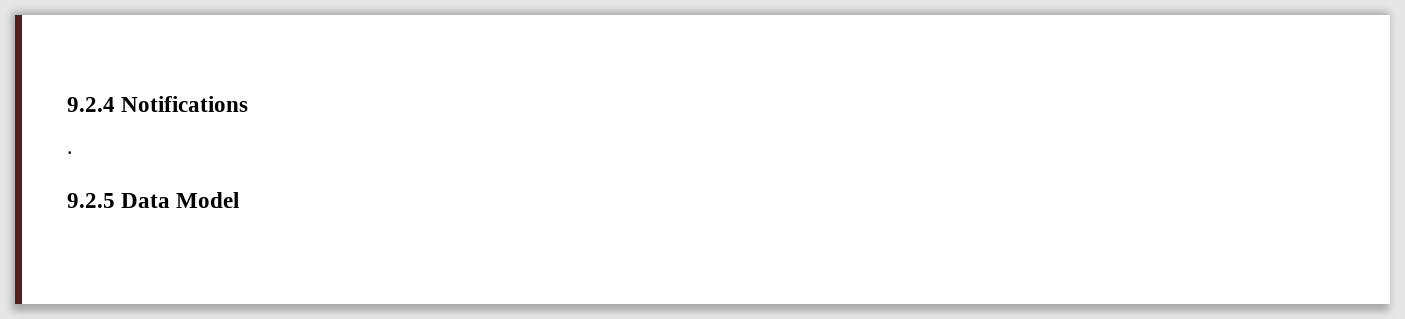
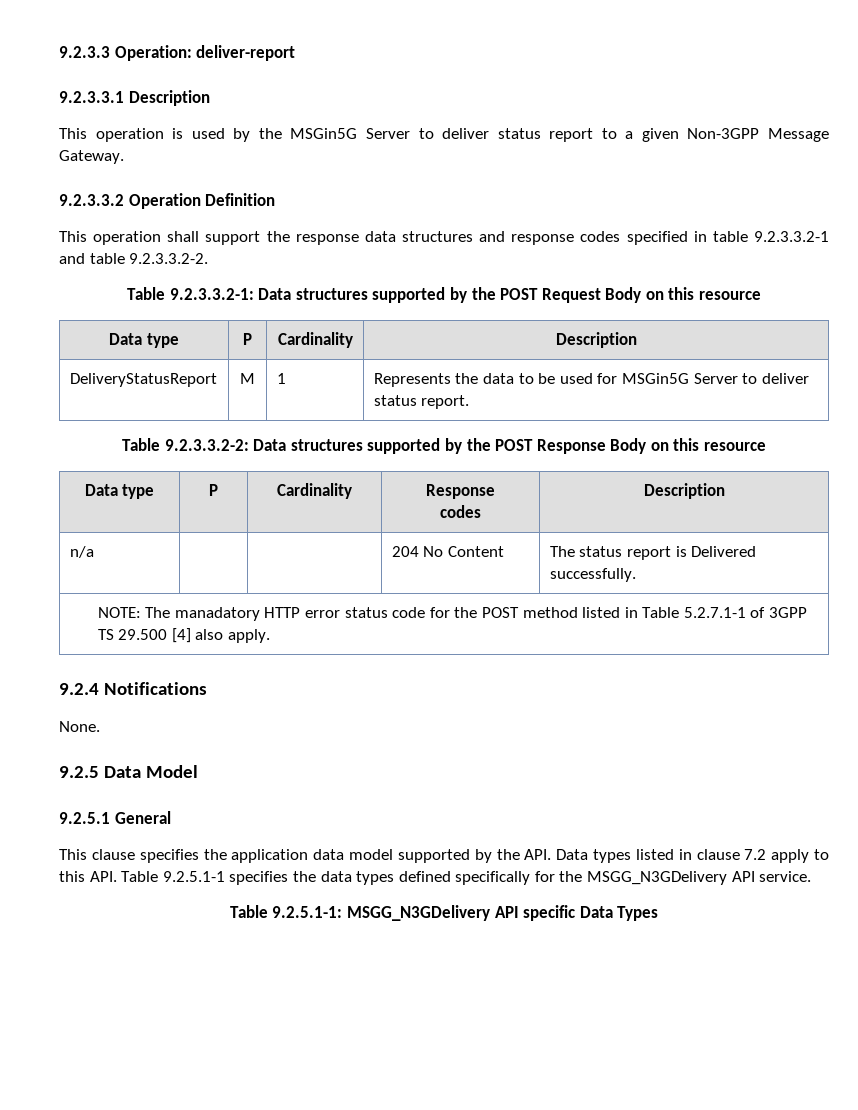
(67, 104) none -> [59,45,296,61] [59,90,210,106] [59,128,829,142] [59,150,124,164] [59,193,276,209] [59,231,829,245] [59,253,209,264] [126,287,762,303] [109,333,179,348] [243,333,252,345] [277,332,353,348] [555,332,637,348] [69,373,217,387] [240,373,255,384] [276,373,286,384] [373,373,809,387] [373,395,470,409] [121,438,767,454] [84,484,155,499] [209,484,218,496] [277,483,352,499] [426,484,495,499] [440,505,481,518] [643,483,725,499] [69,546,94,558] [391,546,504,557] [549,546,757,560] [549,568,636,582] [97,607,808,621] [97,628,270,643] 9.2.3.3 Operation: deliver-report // 9.2.3.3.1 Description // This operation is used by the MSGin5G Server to deliver status report to a given Non-3GPP Message Gateway. // 9.2.3.3.2 Operation Definition // This operation shall support the response data structures and response codes specified in table 9.2.3.3.2-1 and table 9.2.3.3.2-2. // Table 9.2.3.3.2-1: Data structures supported by the POST Request Body on this resource // Data type | P | Cardinality | Description // DeliveryStatusReport | M | 1 | Represents the data to be used for MSGin5G Server to deliver status report. // Table 9.2.3.3.2-2: Data structures supported by the POST Response Body on this resource // Data type | P | Cardinality | Response // codes | Description // n/a | | | 204 No Content | The status report is Delivered successfully. // NOTE: The manadatory HTTP error status code for the POST method listed in Table 5.2.7.1-1 of 3GPP TS 29.500 [4] also apply. //
[67,151,72,154] . -> [59,721,100,732] None.
(240, 200) none -> [59,811,171,824] [59,849,830,863] [59,871,812,885] [229,905,659,921] // 9.2.5.1 General // This clause specifies the application data model supported by the API. Data types listed in clause 7.2 apply to this API. Table 9.2.5.1-1 specifies the data types defined specifically for the MSGG_N3GDelivery API service. // Table 9.2.5.1-1: MSGG_N3GDelivery API specific Data Types

